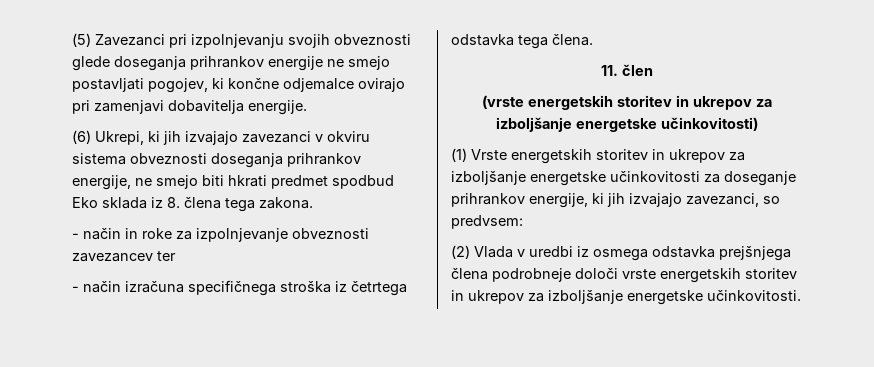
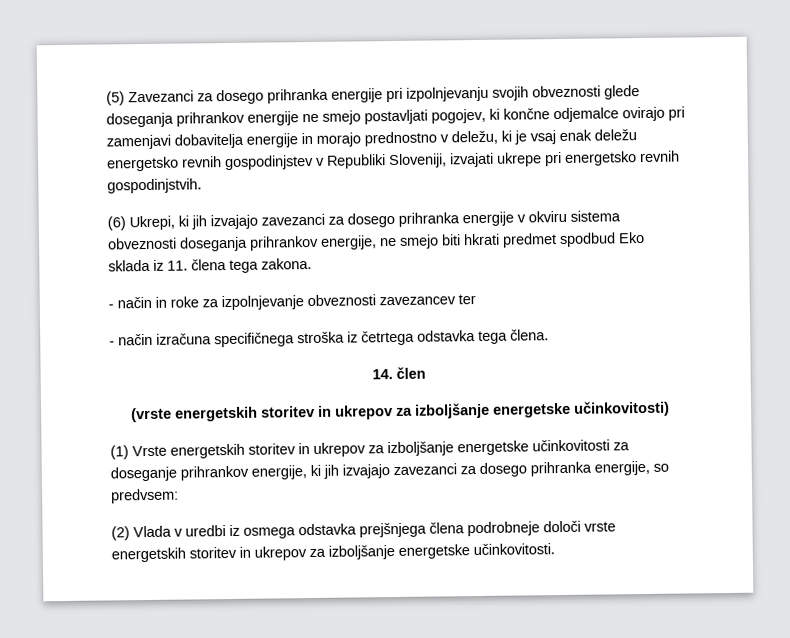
(165, 40) none -> [197,88,383,105] za dosego prihranka energije
[248,100,307,115] energije. -> [246,129,637,148] [107,150,680,172] [107,178,202,194] energije in morajo prednostno v deležu, ki je vsaj enak deležu energetsko revnih gospodinjstev v Republiki Sloveniji, izvajati ukrepe pri energetsko revnih gospodinjstvih.
(311, 137) none -> [328,211,514,228] za dosego prihranka energije
[167,197,180,208] 8. -> [167,260,188,271] 11.
[600,65,618,76] 11. -> [372,369,393,380] 14.
[686,193,759,207] zavezanci, -> [393,460,650,477] zavezanci za dosego prihranka energije,

